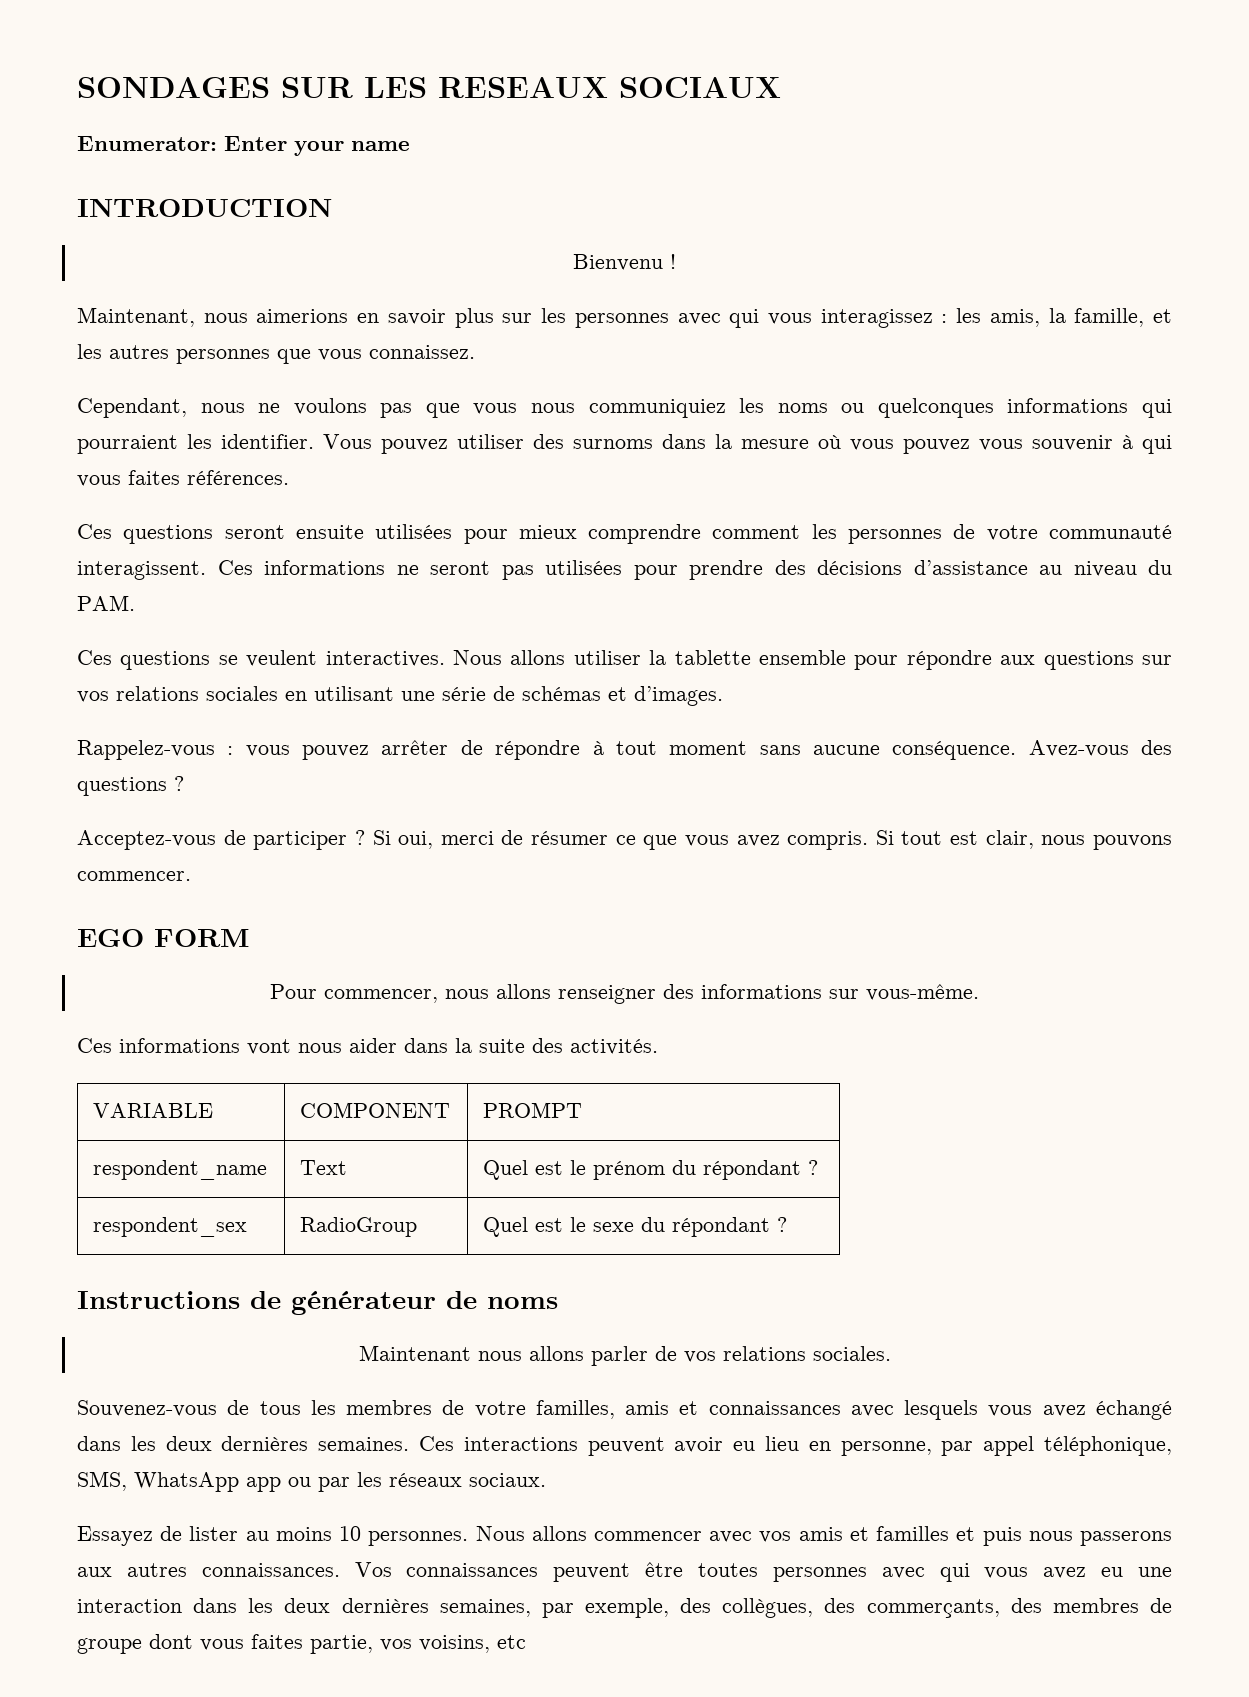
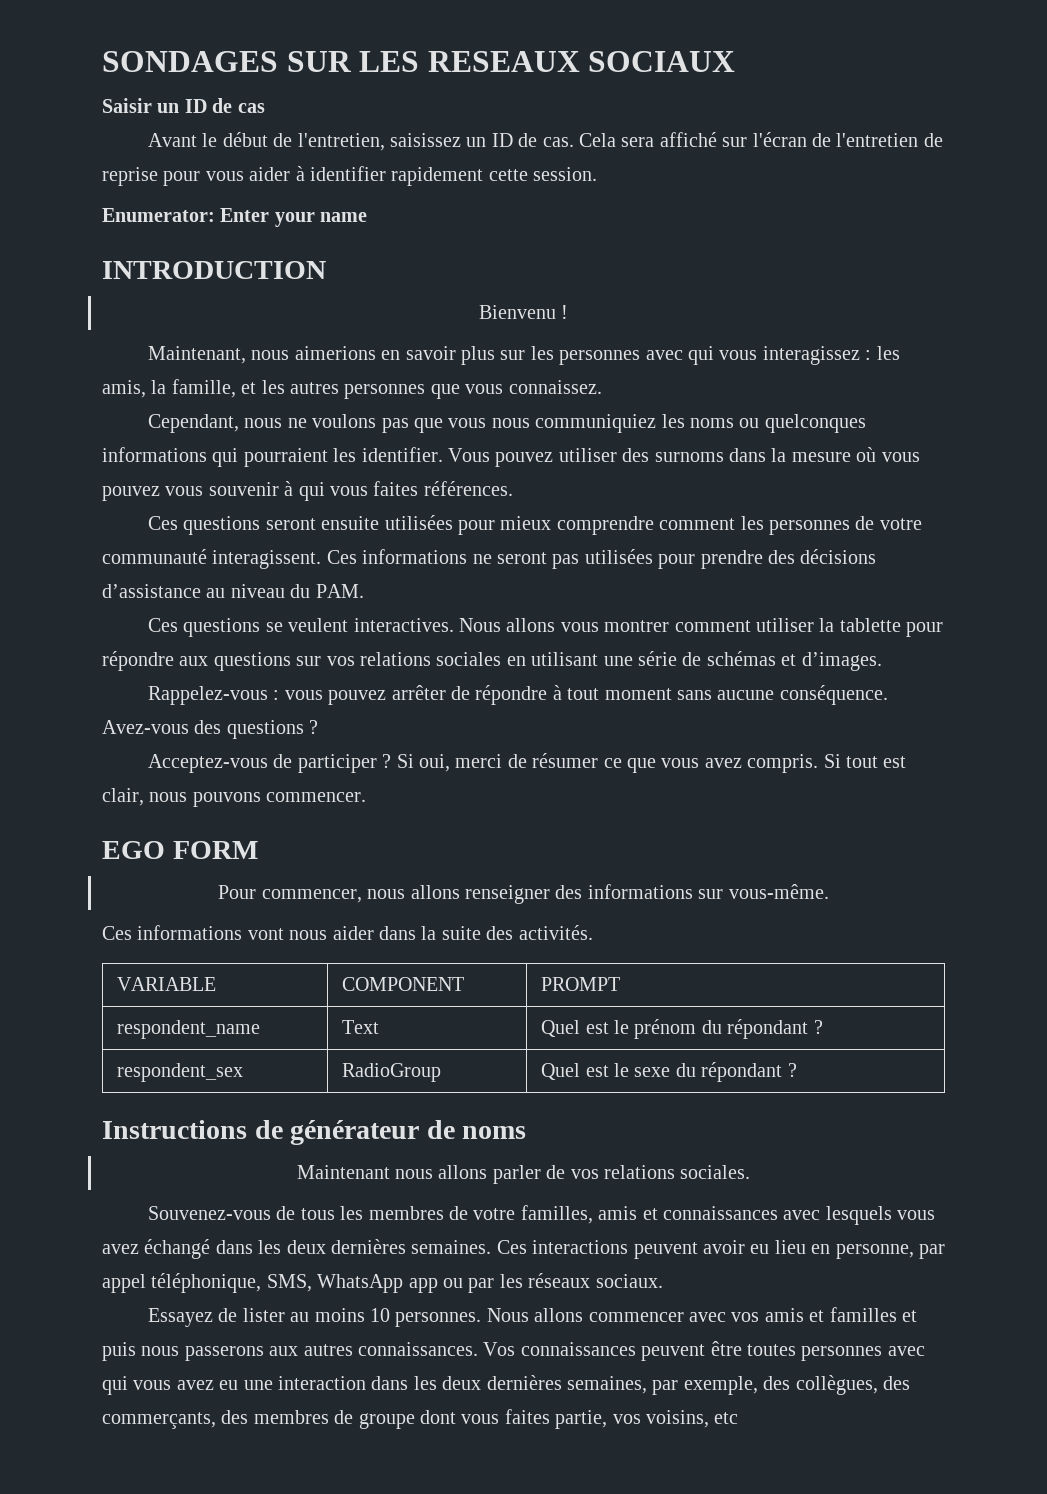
(781, 87) none -> [102,98,265,113] [147,132,943,151] [102,166,598,186] // Saisir un ID de cas // Avant le début de l'entretien, saisissez un ID de cas. Cela sera affiché sur l'écran de l'entretien de reprise pour vous aider à identifier rapidement cette session.
(566, 657) none -> [560,620,751,632] vous montrer comment
[758,650,846,665] ensemble -> (901, 625) none

